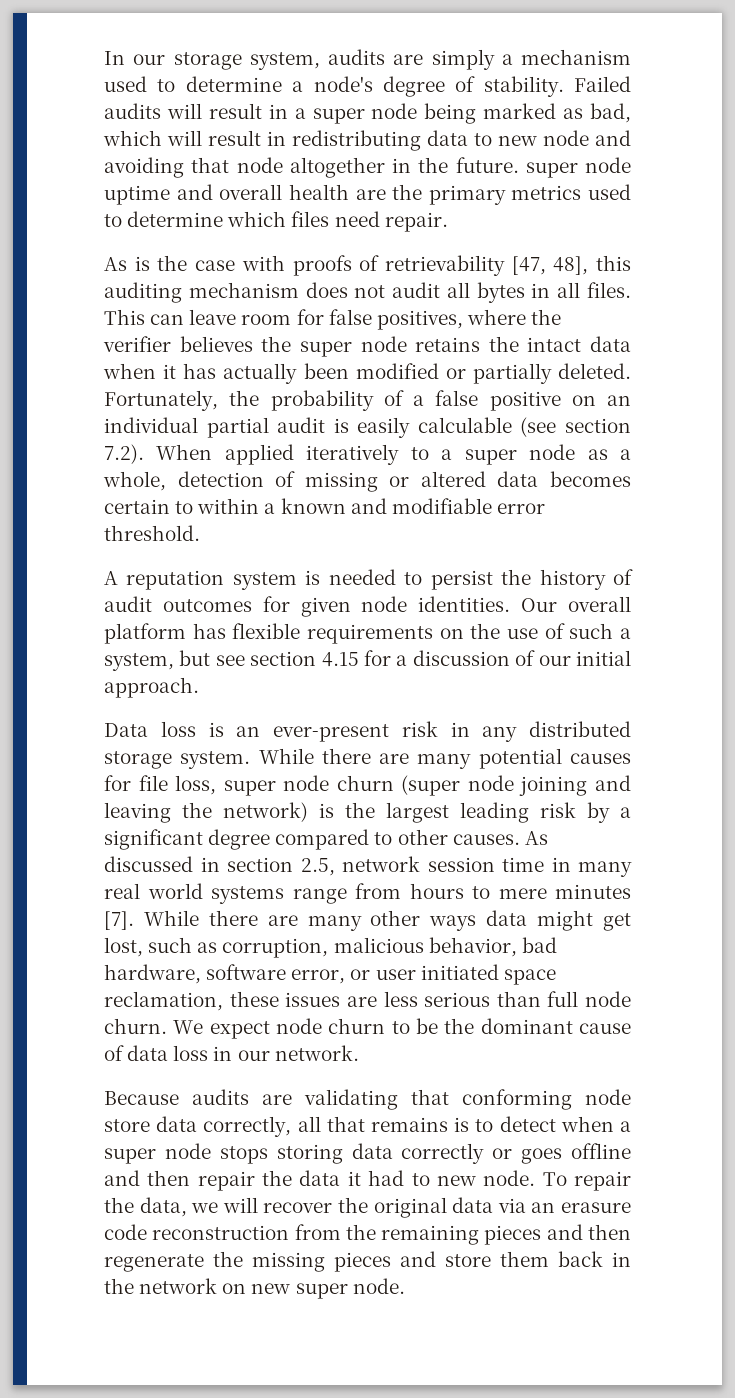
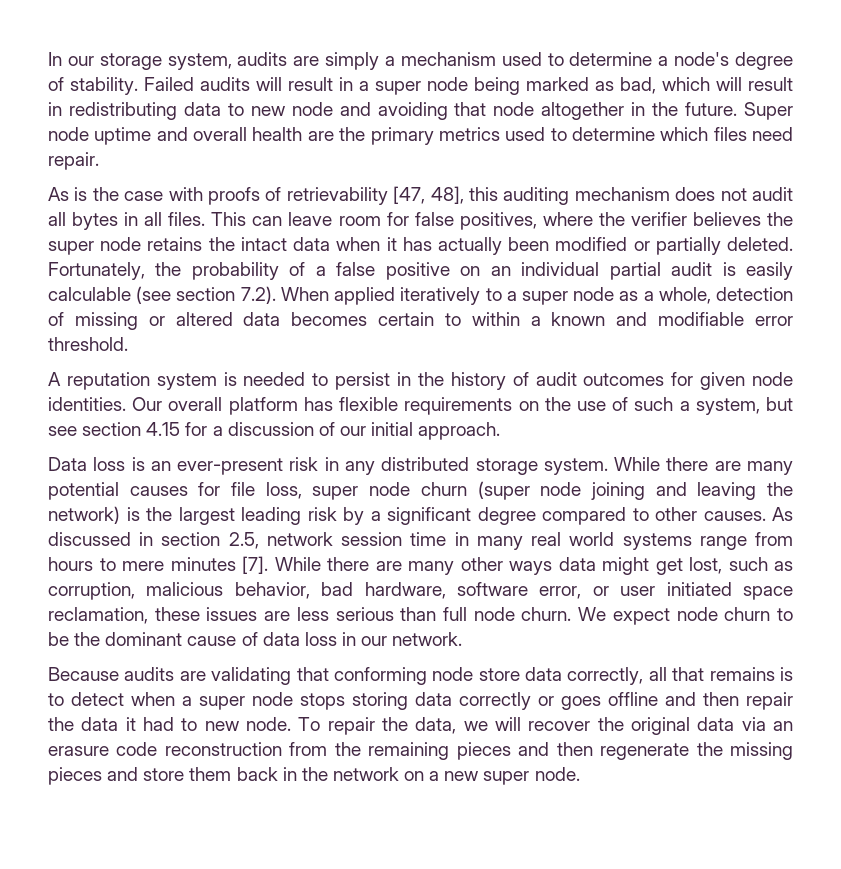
[525,162,578,178] super -> [744,102,794,120] Super
(493, 580) none -> [397,372,412,386] in
(247, 1288) none -> [429,771,440,781] a

